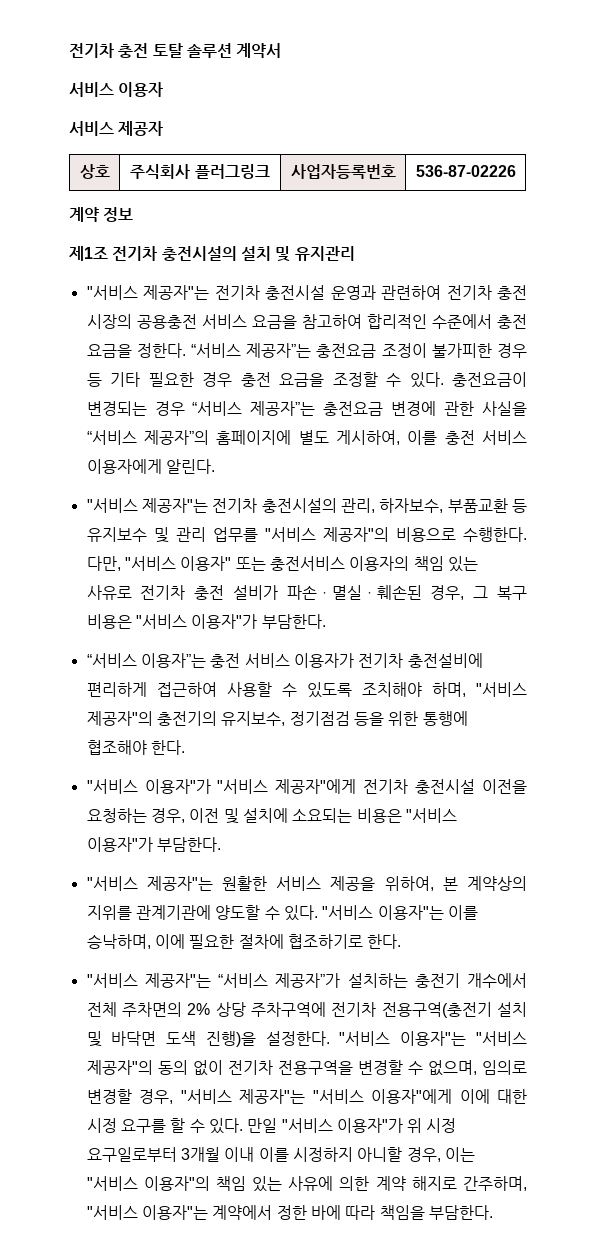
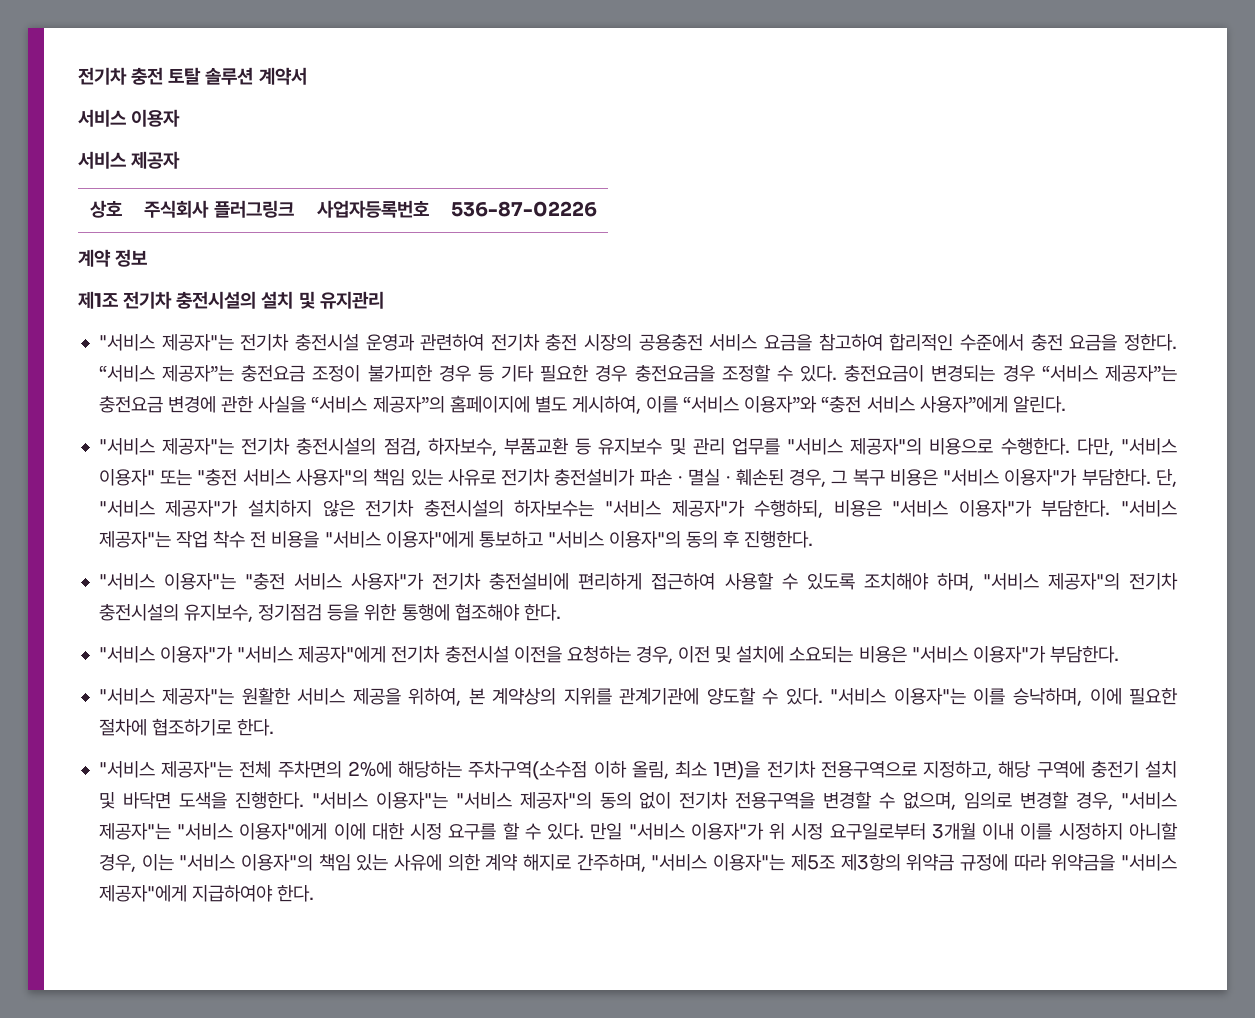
[240,372,325,387] 충전 요금을 -> [634,364,715,382] 충전요금을
[444,430,527,445] [86,459,162,474] 충전 서비스 이용자에게 -> [683,395,1008,413] “서비스 이용자”와 “충전 서비스 사용자”에게
[340,498,375,513] 관리, -> [383,438,421,456] 점검,
[269,556,410,571] 충전서비스 이용자의 -> [197,468,369,486] "충전 서비스 사용자"의
[194,585,278,600] 충전 설비가 -> [554,468,636,486] 충전설비가
[86,653,354,668] // “서비스 이용자”는 충전 서비스 이용자가 -> [1155,469,1177,487] [98,499,1177,518] [98,530,814,548] [98,572,425,590] 단, "서비스 제공자"가 설치하지 않은 전기차 충전시설의 하자보수는 "서비스 제공자"가 수행하되, 비용은 "서비스 이용자"가 부담한다. "서비스 제공자"는 작업 착수 전 비용을 "서비스 이용자"에게 통보하고 "서비스 이용자"의 동의 후 진행한다. // "서비스 이용자"는 "충전 서비스 사용자"가
[156,711,217,726] 충전기의 -> [1129,573,1178,590] [98,603,179,621] 전기차 충전시설의
[218,973,527,988] [86,1002,527,1018] [86,1031,330,1047] “서비스 제공자”가 설치하는 충전기 개수에서 전체 주차면의 2% 상당 주차구역에 전기차 전용구역(충전기 설치 및 바닥면 도색 진행)을 설정한다. -> [239,760,1178,780] [98,792,304,809] 전체 주차면의 2%에 해당하는 주차구역(소수점 이하 올림, 최소 1면)을 전기차 전용구역으로 지정하고, 해당 구역에 충전기 설치 및 바닥면 도색을 진행한다.
[212,1205,493,1220] 계약에서 정한 바에 따라 책임을 부담한다. -> [790,853,1177,871] [98,885,315,902] 제5조 제3항의 위약금 규정에 따라 위약금을 "서비스 제공자"에게 지급하여야 한다.

